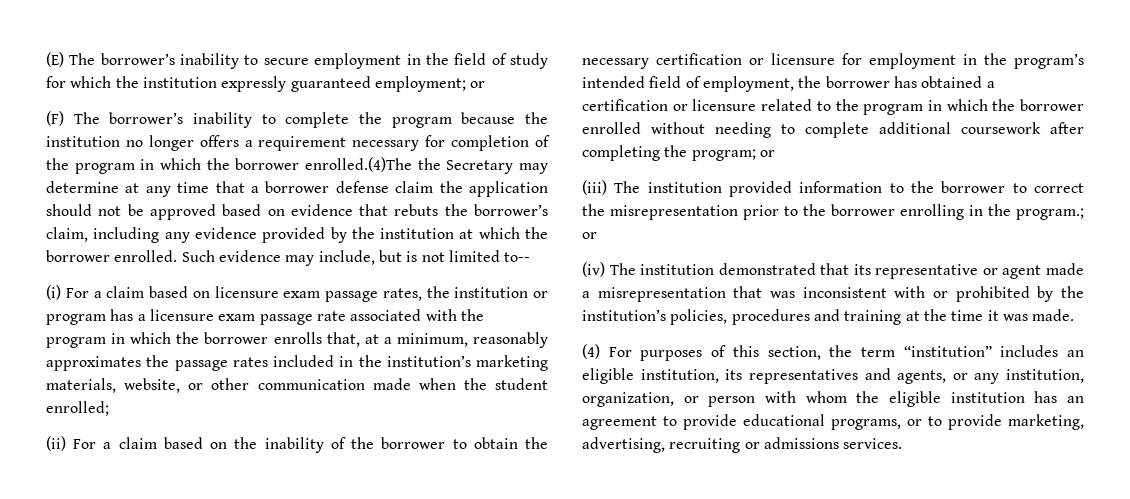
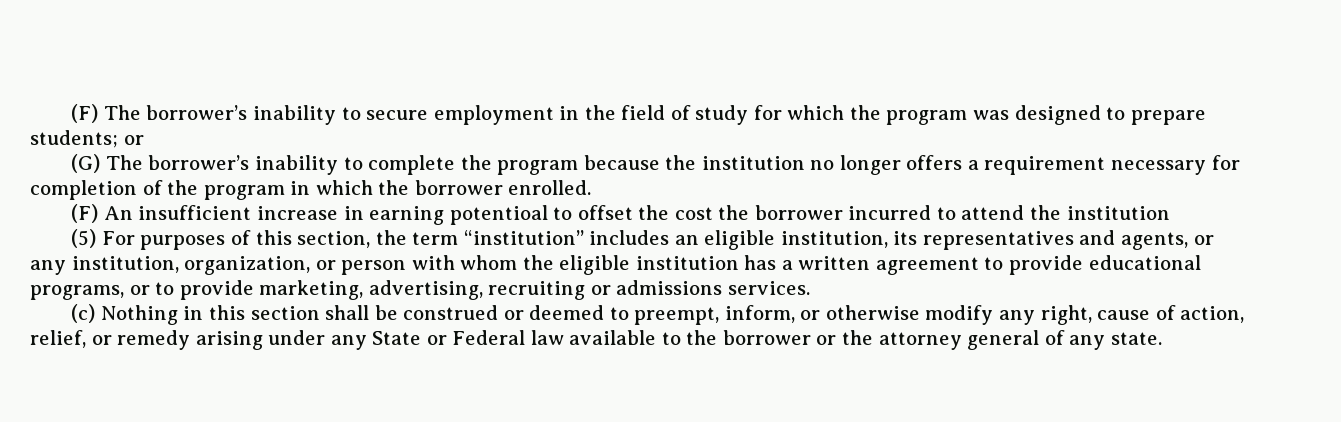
[46,52,64,67] (E) -> [71,104,99,123] (F)
[142,76,486,92] [46,111,64,126] institution expressly guaranteed employment; or // (F) -> [886,105,1206,125] [30,130,144,148] [71,154,101,173] program was designed to prepare students; or // (G)
[305,157,548,174] [46,181,548,197] [46,204,549,220] [46,227,549,243] [46,250,531,266] [46,285,548,302] [46,309,484,325] [46,332,549,348] [46,355,548,371] [46,378,548,393] [46,401,109,416] [46,436,548,453] [582,53,1084,69] [582,76,995,92] [582,99,1084,115] [582,122,1084,138] [582,145,775,161] [582,180,1084,197] [582,204,1084,220] [582,232,597,239] [582,262,1084,279] [582,286,1084,302] [582,309,1075,325] [582,344,600,359] enrolled.(4)The the Secretary may determine at any time that a borrower defense claim the application should not be approved based on evidence that rebuts the borrower’s claim, including any evidence provided by the institution at which the borrower enrolled. Such evidence may include, but is not limited to-- // (i) For a claim based on licensure exam passage rates, the institution or program has a licensure exam passage rate associated with the program in which the borrower enrolls that, at a minimum, reasonably approximates the passage rates included in the institution’s marketing materials, website, or other communication made when the student enrolled; // (ii) For a claim based on the inability of the borrower to obtain the necessary certification or licensure for employment in the program’s intended field of employment, the borrower has obtained a certification or licensure related to the program in which the borrower enrolled without needing to complete additional coursework after completing the program; or // (iii) The institution provided information to the borrower to correct the misrepresentation prior to the borrower enrolling in the program.; or // (iv) The institution demonstrated that its representative or agent made a misrepresentation that was inconsistent with or prohibited by the institution’s policies, procedures and training at the time it was made. // (4) -> [508,180,592,195] [71,204,1170,225] [71,229,97,248] enrolled. // (F) An insufficient increase in earning potentioal to offset the cost the borrower incurred to attend the institution // (5)
[1067,396,1084,403] an -> [781,256,871,270] a written
(903, 443) none -> [71,304,1245,325] [30,330,1162,350] // (c) Nothing in this section shall be construed or deemed to preempt, inform, or otherwise modify any right, cause of action, relief, or remedy arising under any State or Federal law available to the borrower or the attorney general of any state.

